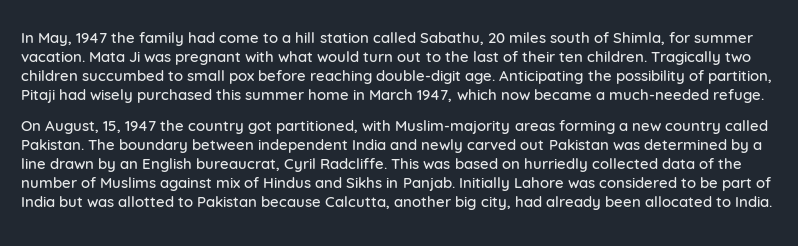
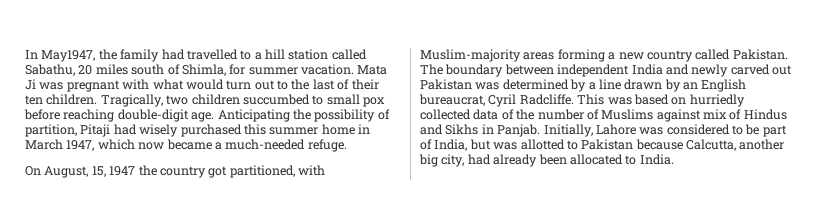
[38,33,108,46] May, 1947 -> [41,50,96,62] May1947,
[219,35,260,43] come -> [186,49,238,60] travelled
[650,51,721,65] Tragically -> [100,94,163,107] Tragically,
[458,177,510,191] Initially -> [543,124,593,137] Initially,
[21,196,55,207] India -> [434,139,468,151] India,

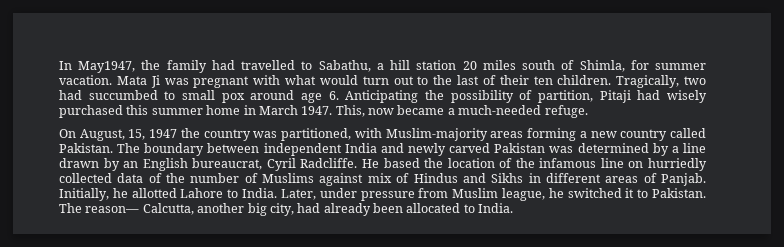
(252, 55) none -> [318,60,371,72] Sabathu,
[331,49,367,60] [25,64,75,76] called Sabathu, -> (457, 65) none
[191,94,240,105] children -> [59,90,82,100] had
[24,109,215,122] before reaching double-digit age. -> [250,90,339,103] around age 6.
[66,139,135,151] 1947, which -> [301,105,365,117] 1947. This,
[208,166,228,178] got -> [253,131,278,138] was
[772,65,792,75] out -> (491, 148) none
[577,94,669,105] This was based -> [361,158,624,168] He based the location of the infamous line
[497,124,787,137] [420,139,683,151] Panjab. Initially, Lahore was considered to be part of India, but was allotted to Pakistan because -> [545,173,707,186] [59,188,706,201] [59,203,140,213] different areas of Panjab. Initially, he allotted Lahore to India. Later, under pressure from Muslim league, he switched it to Pakistan. The reason—

